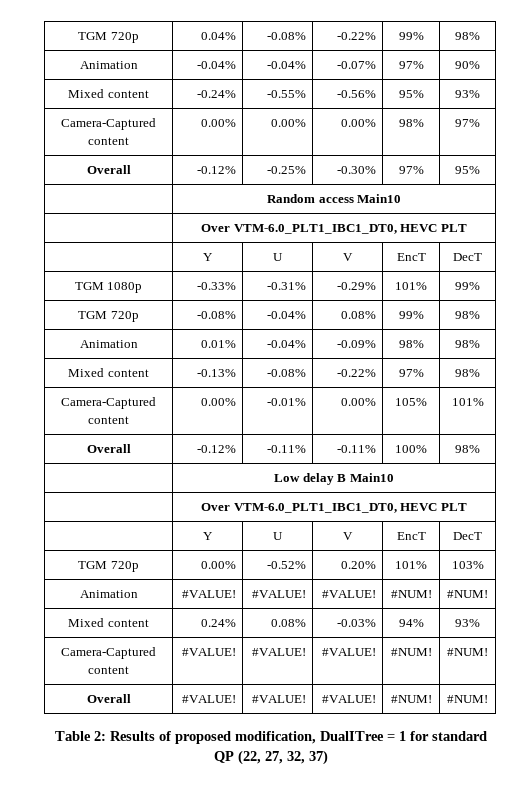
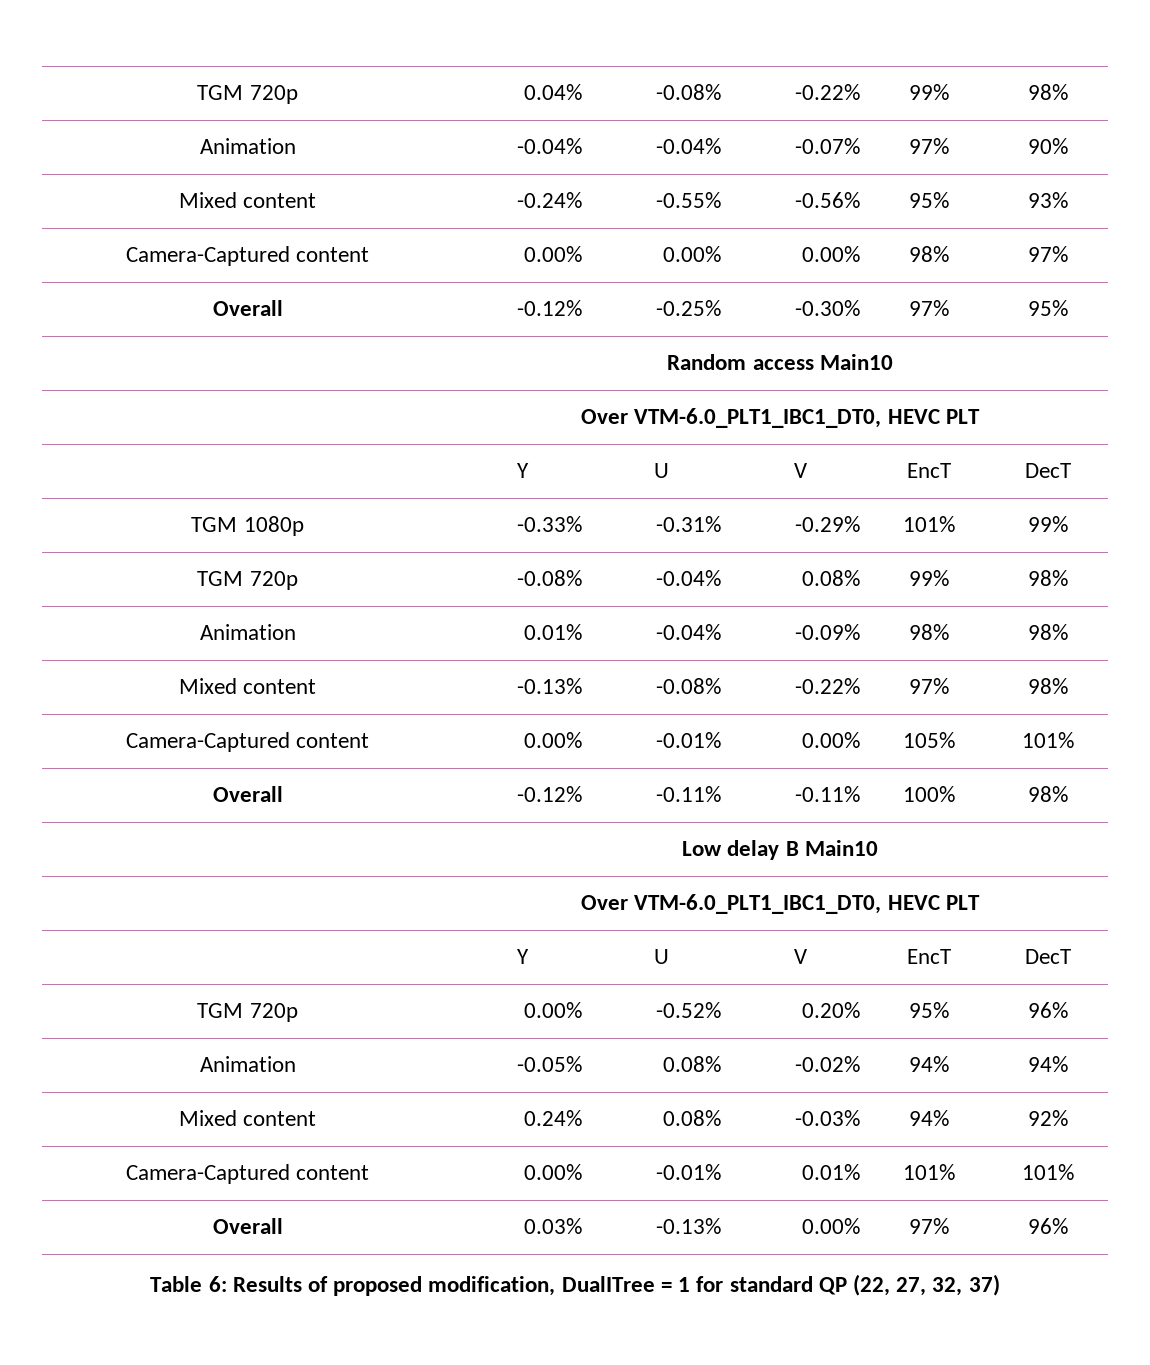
[395,561,427,569] [451,561,484,569] [79,590,138,598] [181,590,236,598] [251,590,306,598] [321,590,376,598] [390,590,432,598] [447,590,488,598] 101% | 103% // Animation | #VALUE! | #VALUE! | #VALUE! | #NUM! | #NUM! -> [909,1002,949,1018] [1028,1002,1068,1018] [199,1056,296,1072] [517,1056,583,1072] [663,1056,722,1072] [795,1056,861,1072] [909,1056,949,1072] [1028,1056,1068,1072] 95% | 96% // Animation | -0.05% | 0.08% | -0.02% | 94% | 94%
[455,619,480,627] [61,647,156,659] [88,666,129,674] [181,648,236,656] [251,648,306,656] [321,648,376,656] [390,648,432,656] [447,648,488,656] [86,694,131,703] [181,695,236,703] [251,695,306,703] [321,695,376,703] [390,695,432,703] [447,695,488,703] 93% // Camera-Captured content | #VALUE! | #VALUE! | #VALUE! | #NUM! | #NUM! // Overall | #VALUE! | #VALUE! | #VALUE! | #NUM! | #NUM! -> [1028,1110,1068,1126] [125,1164,370,1184] [524,1164,583,1180] [656,1164,722,1180] [802,1164,861,1180] [903,1164,955,1180] [1022,1164,1074,1180] [212,1218,283,1234] [524,1218,583,1234] [656,1218,722,1234] [802,1218,861,1234] [909,1218,949,1234] [1028,1218,1068,1234] 92% // Camera-Captured content | 0.00% | -0.01% | 0.01% | 101% | 101% // Overall | 0.03% | -0.13% | 0.00% | 97% | 96%
[93,731,106,741] 2: -> [208,1276,227,1292] 6:

